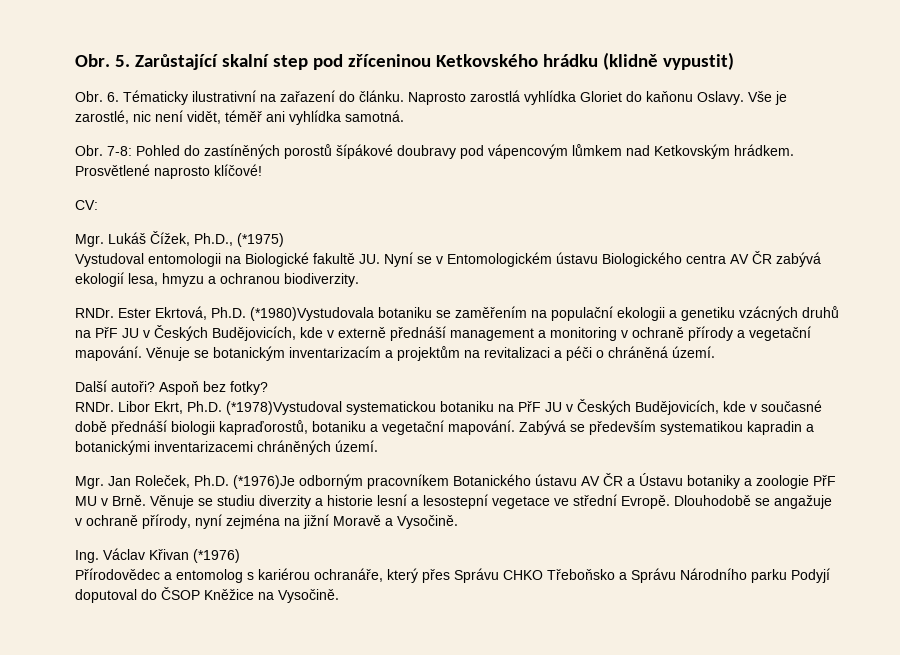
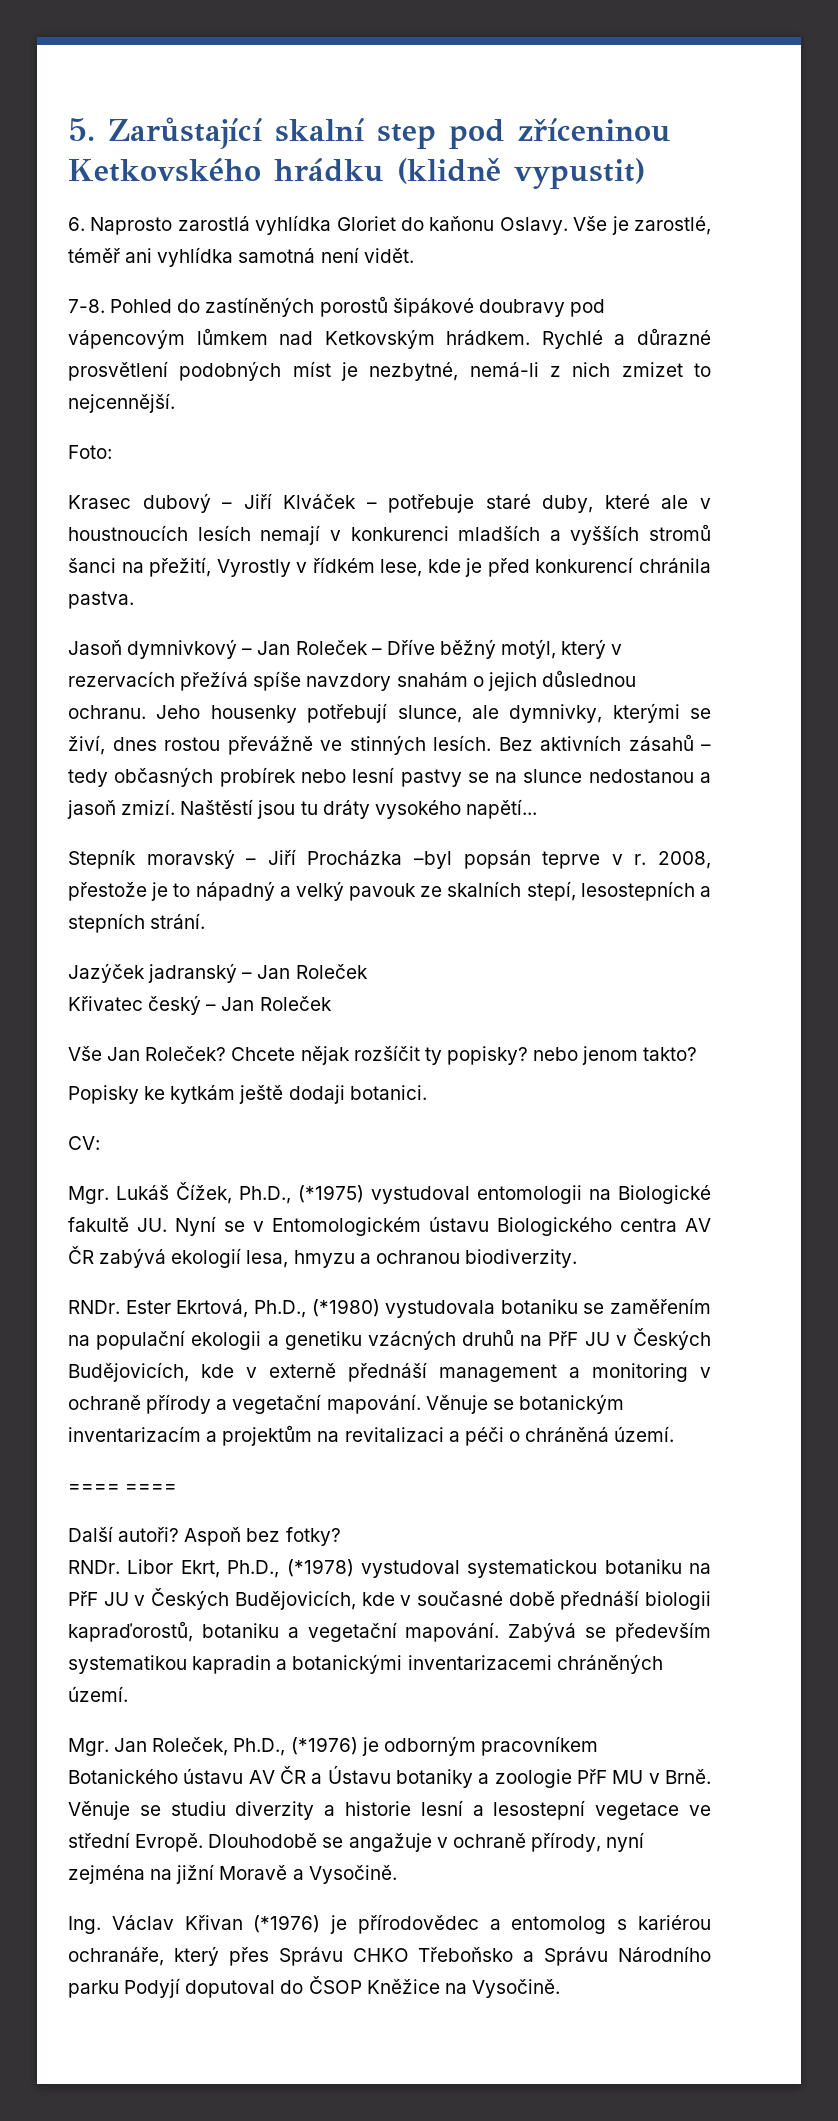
[75,54,110,67] Obr. -> (68, 129) none
[75,90,404,105] Obr. 6. Tématicky ilustrativní na zařazení do článku. -> [68,217,85,231] 6.
[133,110,404,125] [75,145,132,156] nic není vidět, téměř ani vyhlídka samotná. // Obr. 7-8: -> [68,247,414,267] [68,299,105,313] téměř ani vyhlídka samotná není vidět. // 7-8.
[336,144,393,159] šípákové -> [392,298,474,317] šipákové
[75,164,262,179] Prosvětlené naprosto klíčové! -> [541,328,711,349] [68,361,711,381] [68,393,175,413] [68,445,112,459] [68,493,711,513] [68,524,711,545] [68,557,712,577] [68,591,134,609] [68,639,623,659] [68,670,636,691] [68,703,711,723] [68,734,711,755] [68,767,711,787] [67,799,537,819] [68,849,712,869] [68,881,711,901] [68,913,206,933] [68,963,368,983] [68,995,332,1015] [68,1045,698,1065] [68,1085,427,1104] Rychlé a důrazné prosvětlení podobných míst je nezbytné, nemá-li z nich zmizet to nejcennější. // Foto: // Krasec dubový – Jiří Klváček – potřebuje staré duby, které ale v houstnoucích lesích nemají v konkurenci mladších a vyšších stromů šanci na přežití, Vyrostly v řídkém lese, kde je před konkurencí chránila pastva. // Jasoň dymnivkový – Jan Roleček – Dříve běžný motýl, který v rezervacích přežívá spíše navzdory snahám o jejich důslednou ochranu. Jeho housenky potřebují slunce, ale dymnivky, kterými se živí, dnes rostou převážně ve stinných lesích. Bez aktivních zásahů – tedy občasných probírek nebo lesní pastvy se na slunce nedostanou a jasoň zmizí. Naštěstí jsou tu dráty vysokého napětí... // Stepník moravský – Jiří Procházka –byl popsán teprve v r. 2008, přestože je to nápadný a velký pavouk ze skalních stepí, lesostepních a stepních strání. // Jazýček jadranský – Jan Roleček // Křivatec český – Jan Roleček // Vše Jan Roleček? Chcete nějak rozšíčit ty popisky? nebo jenom takto? // Popisky ke kytkám ještě dodaji botanici.
[75,253,144,267] // Vystudoval -> [371,1186,470,1204] vystudoval
[211,307,374,321] Ph.D. (*1980)Vystudovala -> [253,1299,496,1318] Ph.D., (*1980) vystudovala
(715, 352) none -> [68,1484,178,1492] // ==== ====
[187,401,342,415] Ph.D. (*1978)Vystudoval -> [227,1559,460,1578] Ph.D., (*1978) vystudoval
[194,475,295,489] Ph.D. (*1976)Je -> [233,1737,379,1756] Ph.D., (*1976) je
[75,568,160,580] // Přírodovědec -> [330,1914,479,1934] je přírodovědec

